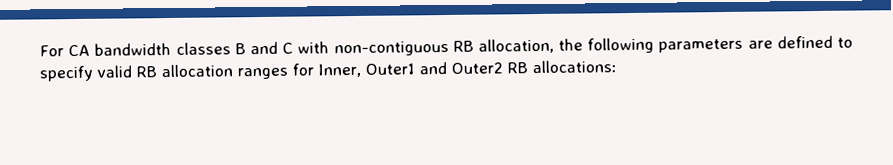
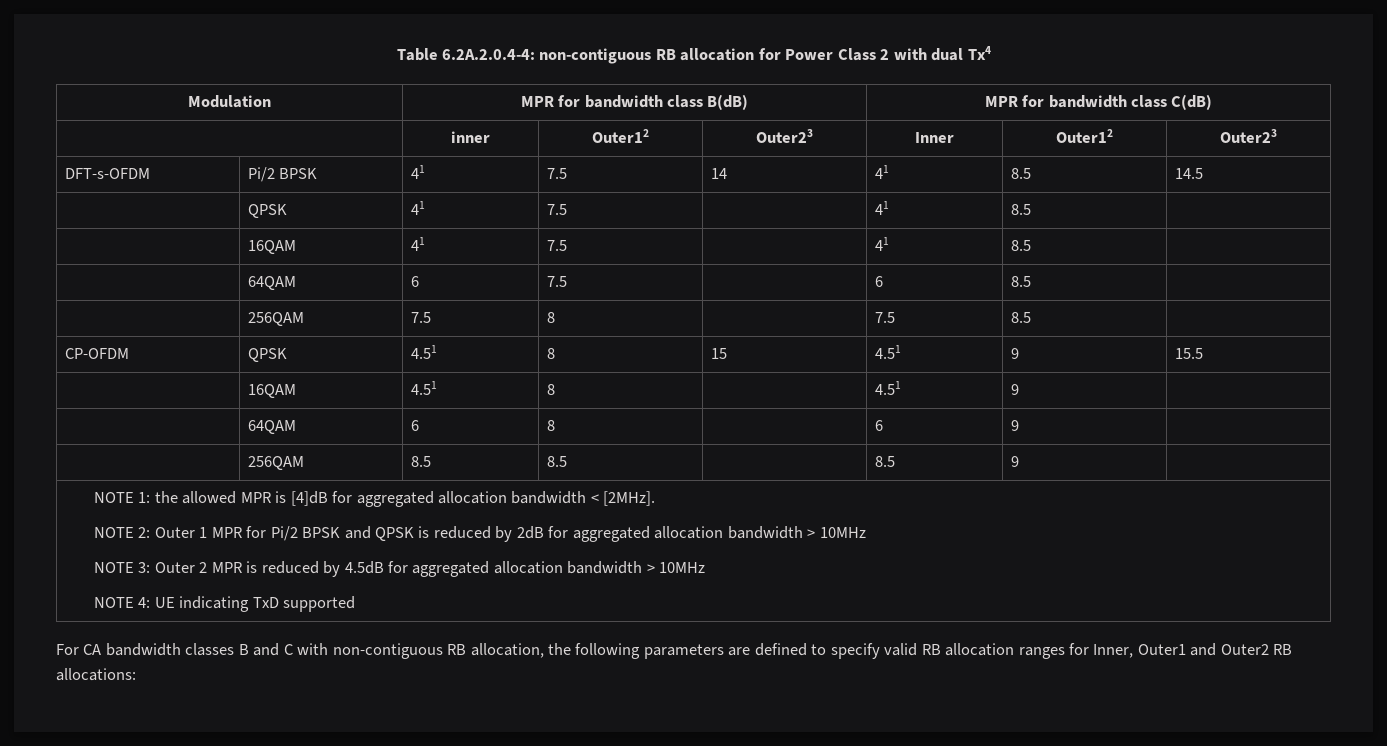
(39, 51) none -> [396,46,991,64] [188,95,271,108] [520,94,749,110] [984,94,1213,110] [451,131,490,143] [591,129,649,143] [755,129,813,143] [915,132,954,143] [1056,129,1113,143] [1220,129,1277,143] [64,168,150,179] [247,167,317,182] [410,165,425,179] [546,168,567,179] [710,168,727,179] [874,165,889,179] [1010,168,1031,179] [1174,168,1203,179] [247,204,287,218] [410,201,425,215] [546,204,567,215] [874,201,889,215] [1010,204,1031,215] [247,240,296,254] [410,237,425,251] [546,240,567,251] [874,237,889,251] [1010,240,1031,251] [247,276,296,290] [410,276,419,287] [546,276,567,287] [874,276,883,287] [1010,276,1031,287] [247,312,304,326] [410,312,431,323] [546,312,555,323] [874,312,895,323] [1010,312,1031,323] [64,348,129,359] [247,348,287,362] [410,345,437,359] [546,348,555,359] [710,348,727,359] [874,345,901,359] [1010,348,1019,359] [1174,348,1203,359] [247,384,296,398] [410,381,437,395] [546,384,555,395] [874,381,901,395] [1010,384,1019,395] [247,420,296,434] [410,420,419,431] [546,420,555,431] [874,420,883,431] [1010,420,1019,431] [247,456,304,470] [410,456,431,467] [546,456,567,467] [874,456,895,467] [1010,456,1019,467] [93,491,656,507] [93,526,866,542] [93,561,706,577] [93,596,356,612] Table 6.2A.2.0.4-4: non-contiguous RB allocation for Power Class 2 with dual Tx4 // Modulation | MPR for bandwidth class B(dB) | MPR for bandwidth class C(dB) // | inner | Outer12 | Outer23 | Inner | Outer12 | Outer23 // DFT-s-OFDM | Pi/2 BPSK | 41 | 7.5 | 14 | 41 | 8.5 | 14.5 // | QPSK | 41 | 7.5 | | 41 | 8.5 | // | 16QAM | 41 | 7.5 | | 41 | 8.5 | // | 64QAM | 6 | 7.5 | | 6 | 8.5 | // | 256QAM | 7.5 | 8 | | 7.5 | 8.5 | // CP-OFDM | QPSK | 4.51 | 8 | 15 | 4.51 | 9 | 15.5 // | 16QAM | 4.51 | 8 | | 4.51 | 9 | // | 64QAM | 6 | 8 | | 6 | 9 | // | 256QAM | 8.5 | 8.5 | | 8.5 | 9 | // NOTE 1: the allowed MPR is [4]dB for aggregated allocation bandwidth < [2MHz]. // NOTE 2: Outer 1 MPR for Pi/2 BPSK and QPSK is reduced by 2dB for aggregated allocation bandwidth > 10MHz // NOTE 3: Outer 2 MPR is reduced by 4.5dB for aggregated allocation bandwidth > 10MHz // NOTE 4: UE indicating TxD supported //

